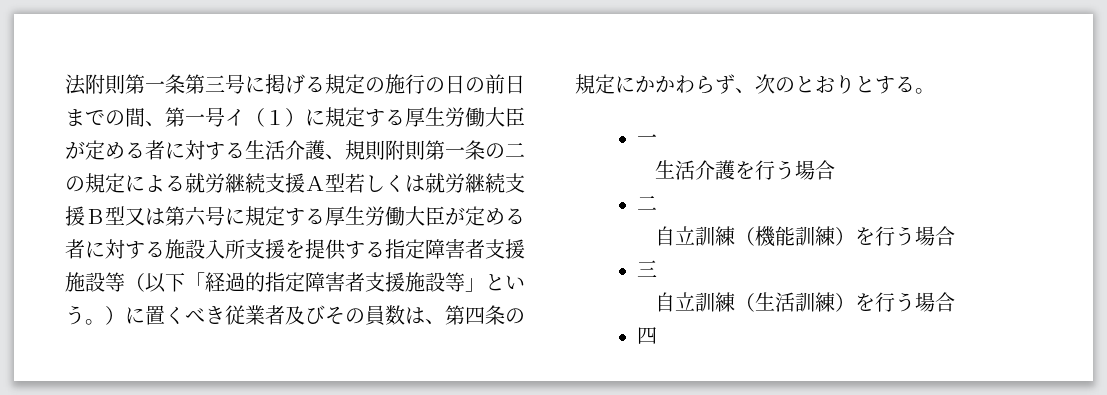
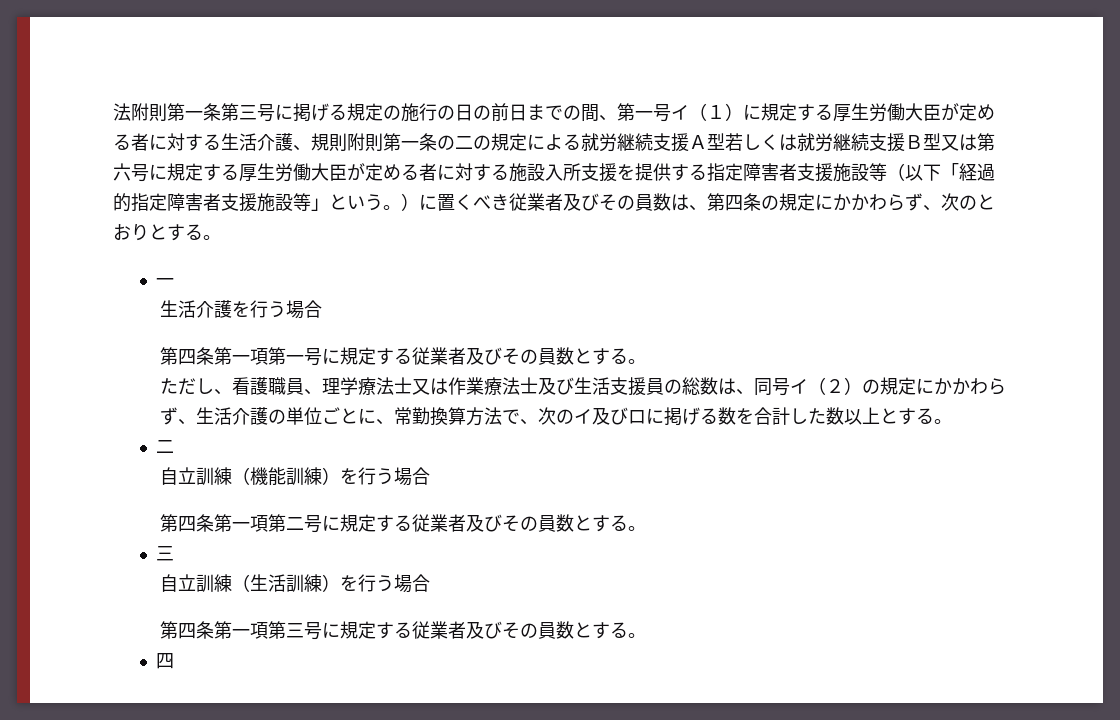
(835, 170) none -> [160,347,647,366] [160,377,1007,396] [160,407,953,426] // 第四条第一項第一号に規定する従業者及びその員数とする。 // ただし、看護職員、理学療法士又は作業療法士及び生活支援員の総数は、同号イ（２）の規定にかかわらず、生活介護の単位ごとに、常勤換算方法で、次のイ及びロに掲げる数を合計した数以上とする。
(955, 236) none -> [160,514,647,533] // 第四条第一項第二号に規定する従業者及びその員数とする。
(955, 302) none -> [160,621,647,640] // 第四条第一項第三号に規定する従業者及びその員数とする。

